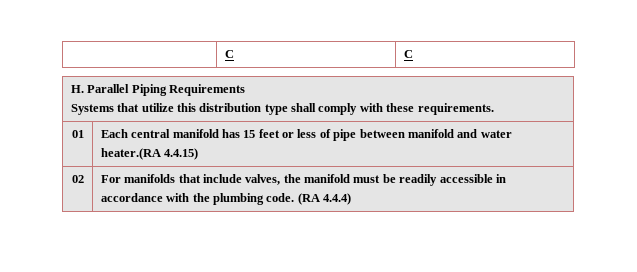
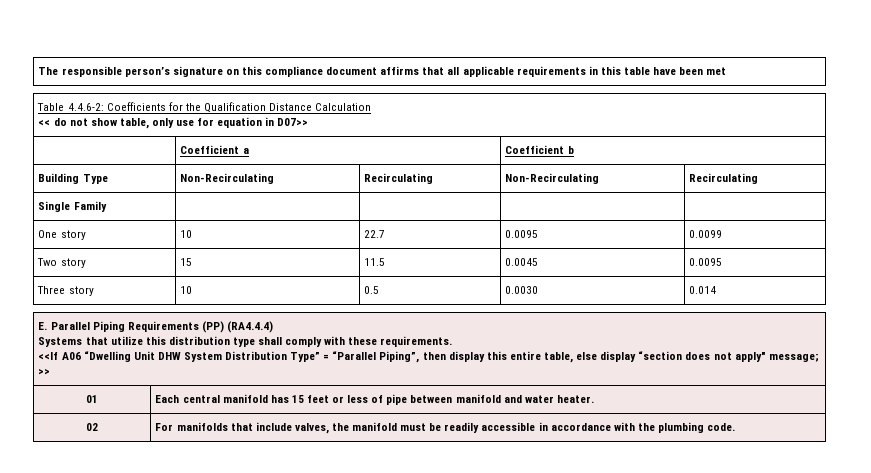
[224,50,234,58] [403,50,413,58] [70,85,84,93] | C | C // H. -> [38,66,727,77] [37,102,372,113] [38,117,309,129] [180,145,249,154] [505,145,574,154] [38,173,108,184] [180,173,275,184] [364,173,434,184] [505,173,600,184] [689,173,759,184] [38,201,107,212] [38,230,86,240] [180,230,193,238] [364,230,386,238] [505,230,539,238] [689,230,723,238] [37,258,86,268] [180,258,193,266] [364,258,386,266] [505,258,539,266] [689,258,723,266] [37,286,94,296] [180,286,193,294] [364,286,380,294] [505,286,539,294] [689,286,717,294] [38,322,48,330] The responsible person’s signature on this compliance document affirms that all applicable requirements in this table have been met // Table 4.4.6-2: Coefficients for the Qualification Distance Calculation // << do not show table, only use for equation in D07>> // | Coefficient a | Coefficient b // Building Type | Non-Recirculating | Recirculating | Non-Recirculating | Recirculating // Single Family | | | | // One story | 10 | 22.7 | 0.0095 | 0.0099 // Two story | 15 | 11.5 | 0.0045 | 0.0095 // Three story | 10 | 0.5 | 0.0030 | 0.014 // E.
(245, 90) none -> [201,321,273,333] (PP) (RA4.4.4)
(494, 109) none -> [38,351,819,363] [38,369,51,375] // <<If A06 “Dwelling Unit DHW System Distribution Type” = “Parallel Piping”, then display this entire table, else display “section does not apply" message; >>
[100,148,199,160] heater.(RA 4.4.15) -> [556,395,594,403] heater.
[297,193,352,205] (RA 4.4.4) -> (736, 427) none

